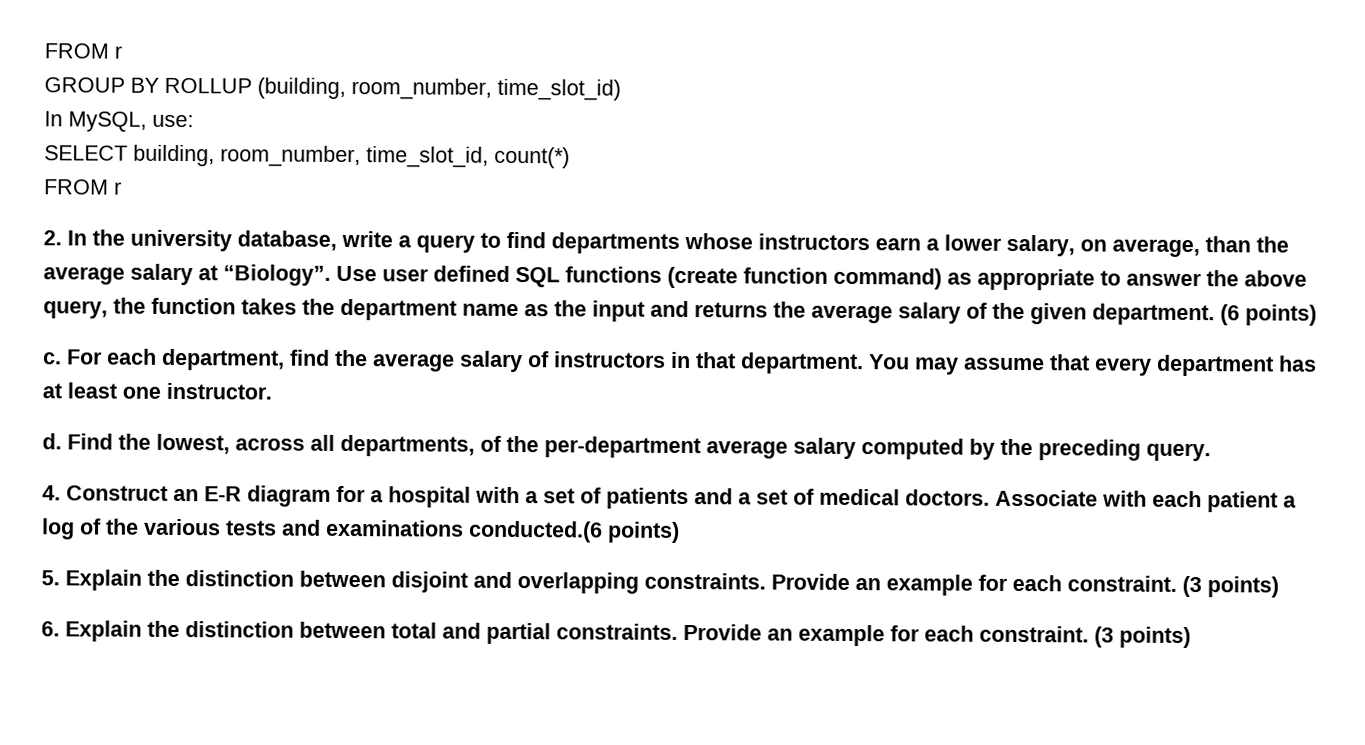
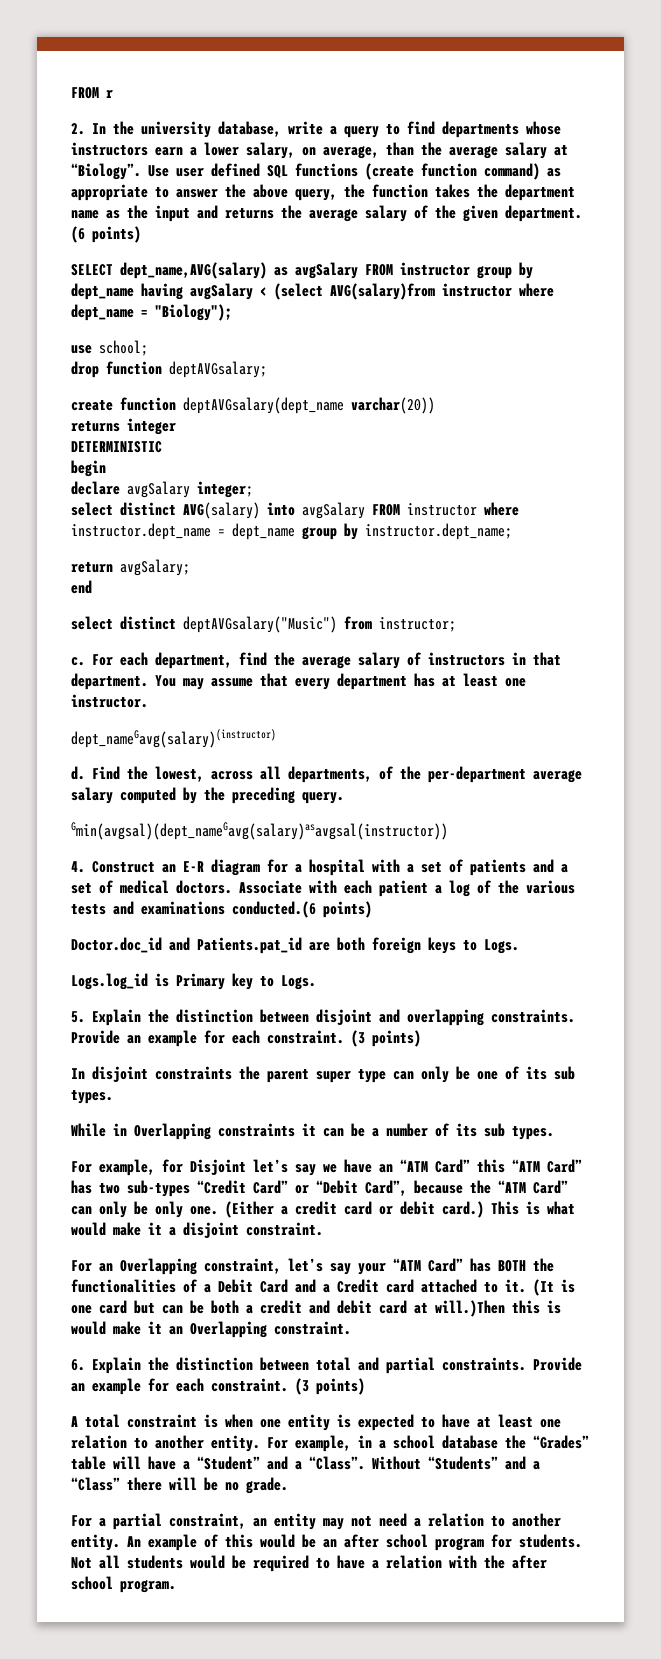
[44,43,122,59] [44,77,621,101] [44,111,194,132] [44,144,570,169] [44,179,122,195] FROM r // GROUP BY ROLLUP (building, room_number, time_slot_id) // In MySQL, use: // SELECT building, room_number, time_slot_id, count(*) // FROM r -> [71,87,113,99] FROM r
(1317, 315) none -> [71,262,533,279] [71,283,554,300] [71,304,232,321] [71,340,148,356] [71,361,267,378] [71,397,435,414] [71,418,176,435] [71,441,162,453] [71,460,106,477] [71,481,253,498] [71,502,519,519] [71,523,512,540] [71,559,190,576] [71,580,92,594] [71,616,456,633] // SELECT dept_name,AVG(salary) as avgSalary FROM instructor group by dept_name having avgSalary < (select AVG(salary)from instructor where dept_name = "Biology"); // use school; // drop function deptAVGsalary; // create function deptAVGsalary(dept_name varchar(20)) // returns integer // DETERMINISTIC // begin // declare avgSalary integer; // select distinct AVG(salary) into avgSalary FROM instructor where instructor.dept_name = dept_name group by instructor.dept_name; // return avgSalary; // end // select distinct deptAVGsalary("Music") from instructor;
(272, 391) none -> [71,729,276,748] // dept_nameGavg(salary)(instructor)
(1211, 452) none -> [71,822,448,840] // Gmin(avgsal)(dept_nameGavg(salary)asavgsal(instructor))
(680, 532) none -> [71,937,519,954] [71,973,316,990] // Doctor.doc_id and Patients.pat_id are both foreign keys to Logs. // Logs.log_id is Primary key to Logs.
(1279, 587) none -> [71,1066,575,1083] [71,1090,113,1104] [71,1123,554,1140] [71,1159,582,1176] [71,1180,568,1197] [71,1201,575,1218] [71,1222,323,1238] [71,1258,554,1275] [71,1279,575,1296] [71,1300,561,1317] [71,1321,351,1338] // In disjoint constraints the parent super type can only be one of its sub types. // While in Overlapping constraints it can be a number of its sub types. // For example, for Disjoint let’s say we have an “ATM Card” this “ATM Card” has two sub-types “Credit Card” or “Debit Card”, because the “ATM Card” can only be only one. (Either a credit card or debit card.) This is what would make it a disjoint constraint. // For an Overlapping constraint, let’s say your “ATM Card” has BOTH the functionalities of a Debit Card and a Credit card attached to it. (It is one card but can be both a credit and debit card at will.)Then this is would make it an Overlapping constraint.
(1191, 637) none -> [71,1414,561,1431] [71,1435,589,1452] [71,1456,540,1470] [71,1477,288,1494] [71,1513,561,1530] [71,1534,582,1551] [71,1555,547,1572] [71,1576,176,1593] // A total constraint is when one entity is expected to have at least one relation to another entity. For example, in a school database the “Grades” table will have a “Student” and a “Class”. Without “Students” and a “Class” there will be no grade. // For a partial constraint, an entity may not need a relation to another entity. An example of this would be an after school program for students. Not all students would be required to have a relation with the after school program.

